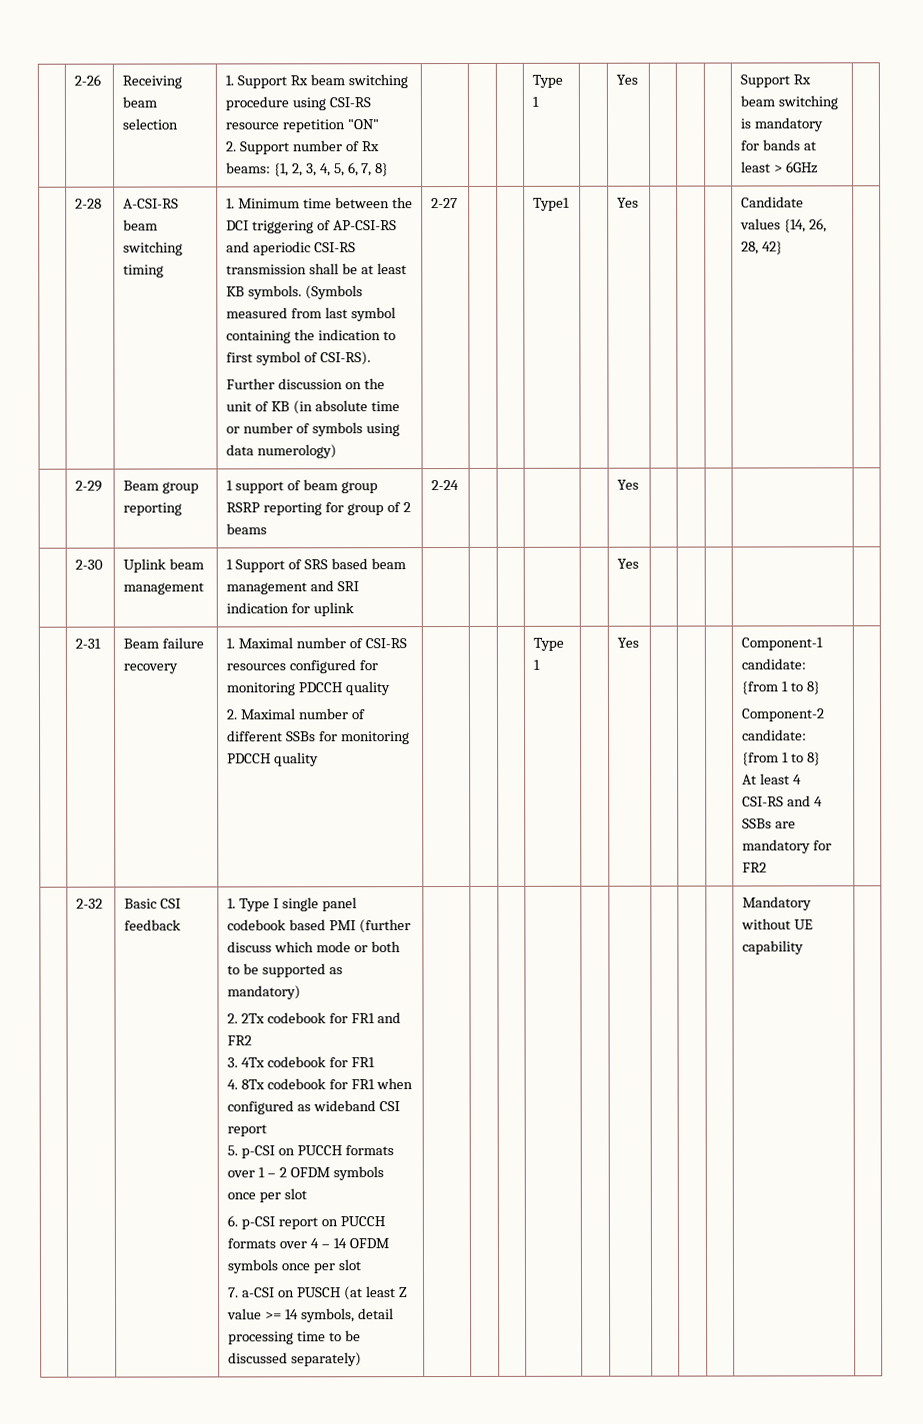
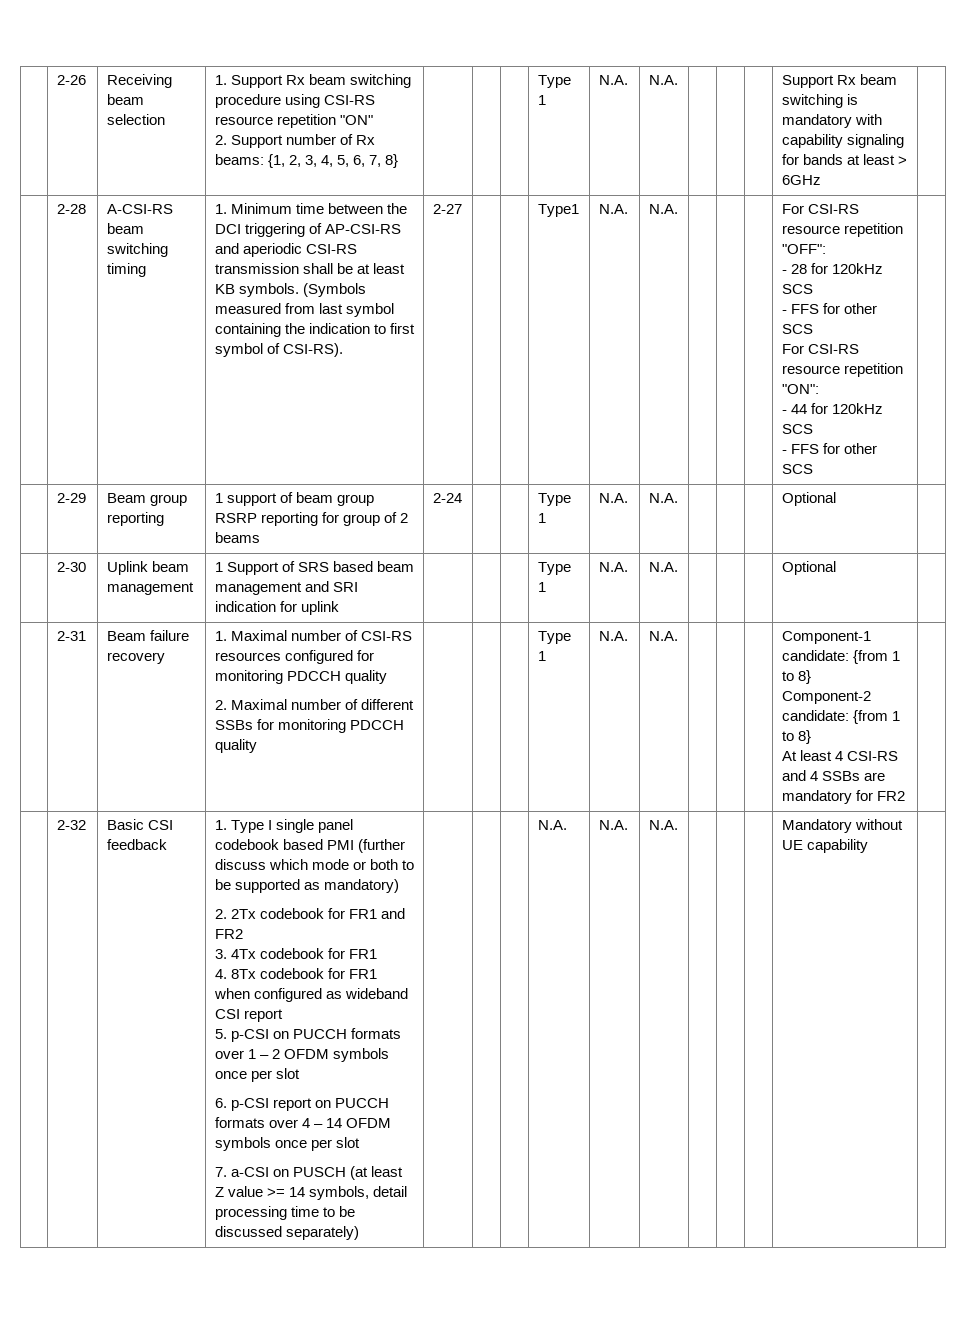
[616,74,639,85] | Yes -> [598,75,628,85] [648,75,678,85] N.A. | N.A.
(823, 124) none -> [854,114,882,125] [781,134,904,148] with capability signaling
[226,378,385,390] [226,400,400,415] [226,422,400,437] [226,444,337,459] [431,198,459,209] [533,197,571,211] [617,197,640,208] [741,196,805,208] [740,218,827,233] [741,241,783,255] // Further discussion on the unit of KB (in absolute time or number of symbols using data numerology) | 2-27 | | | Type1 | | Yes | | | | Candidate values {14, 26, 28, 42} -> [432,204,462,214] [537,204,579,217] [598,204,628,214] [648,204,678,214] [781,204,859,214] [781,223,903,237] [781,244,826,254] [781,263,883,274] [781,284,813,294] [781,303,877,314] [781,324,813,334] [781,344,859,354] [781,363,903,377] [781,384,819,394] [781,403,883,414] [781,424,813,434] [781,443,877,454] [781,464,813,474] | 2-27 | | | Type1 | N.A. | N.A. | | | | For CSI-RS resource repetition "OFF": // - 28 for 120kHz SCS // - FFS for other SCS // For CSI-RS resource repetition "ON": // - 44 for 120kHz SCS // - FFS for other SCS
[617,479,640,490] | | Yes | | | | -> [537,493,571,506] [537,513,546,523] [598,493,628,503] [648,493,678,503] [781,492,836,506] Type 1 | N.A. | N.A. | | | | Optional
[617,558,640,569] | | Yes | | | | -> [537,562,571,575] [537,582,546,592] [598,562,628,572] [648,562,678,572] [781,561,836,575] Type 1 | N.A. | N.A. | | | | Optional
[617,637,640,648] | Yes -> [598,631,628,641] [648,631,678,641] N.A. | N.A.
(362, 1359) | | -> [537,820,567,830] [598,820,628,830] [648,820,678,830] N.A. | N.A. | N.A.

